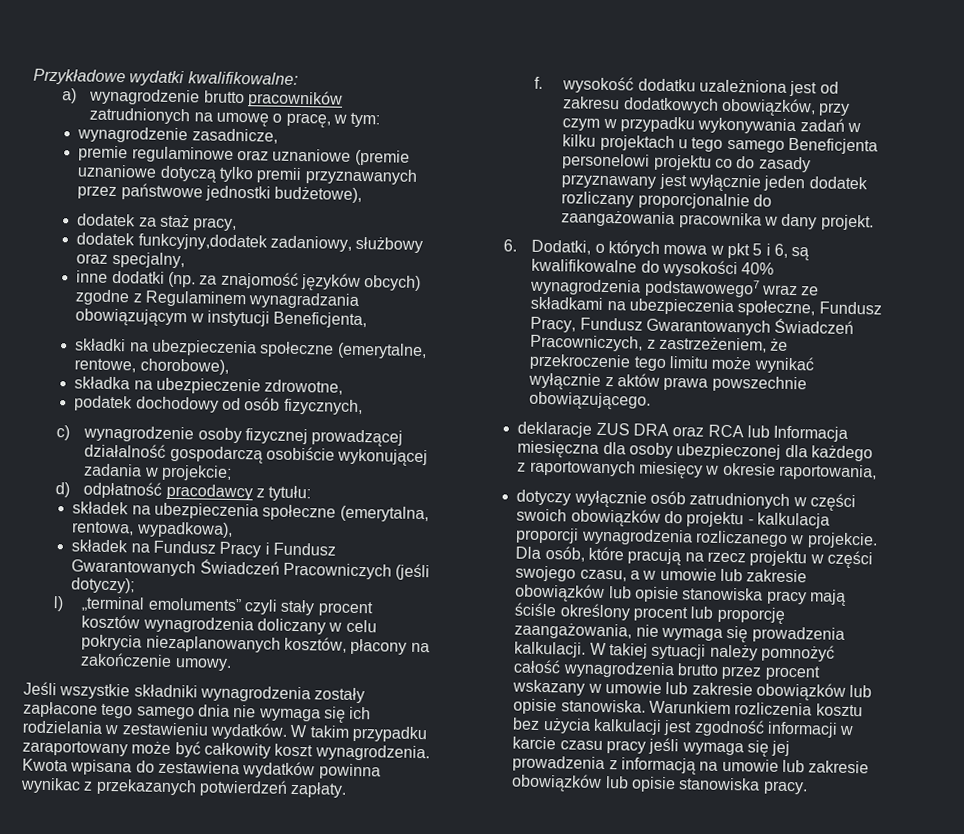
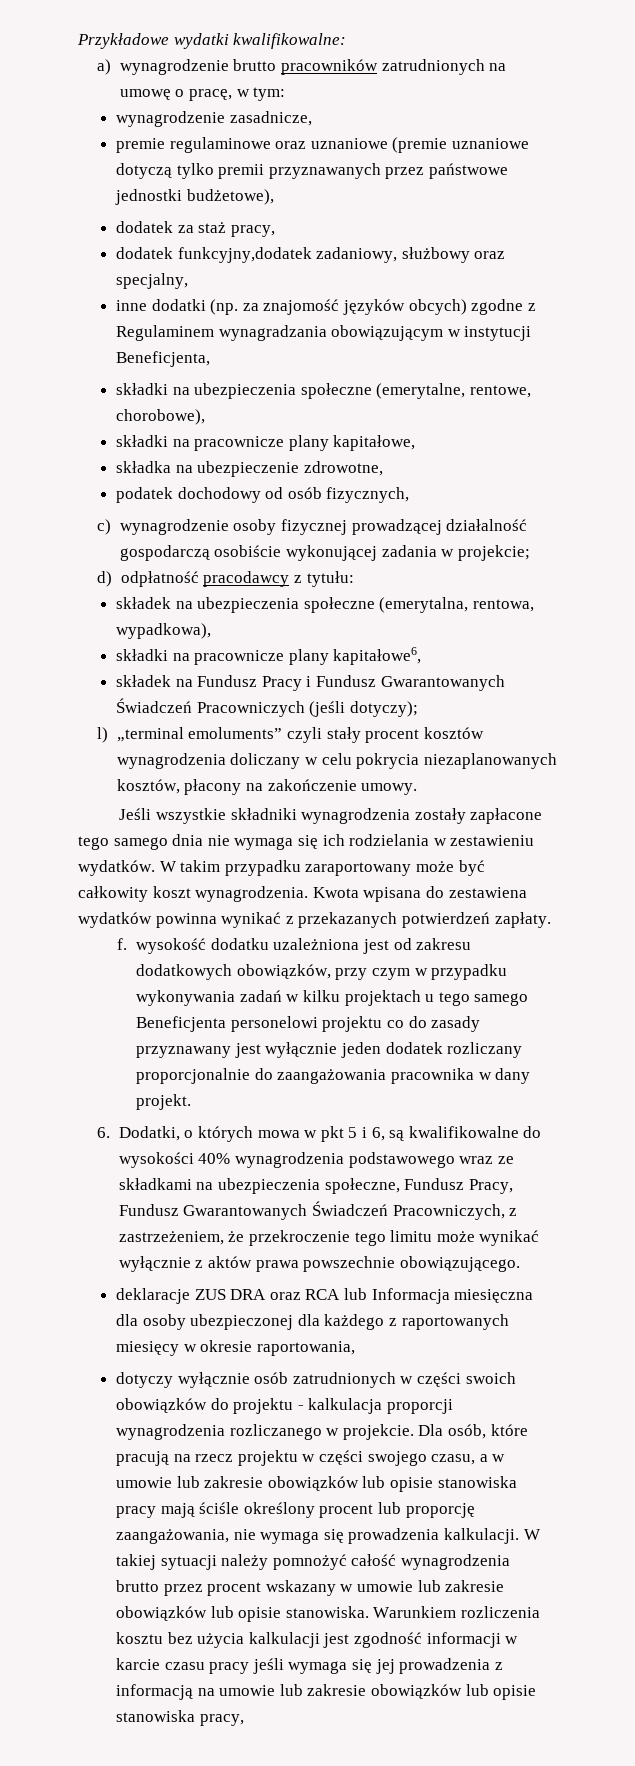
(229, 366) none -> [116,435,416,451] // składki na pracownicze plany kapitałowe,
(233, 529) none -> [116,647,422,665] // składki na pracownicze plany kapitałowe6,
[20,777,81,794] wynikac -> [221,912,282,928] wynikać
[643,278,760,298] podstawowego7 -> [348,1152,455,1168] podstawowego
[762,780,808,795] pracy. -> [199,1714,244,1726] pracy,

